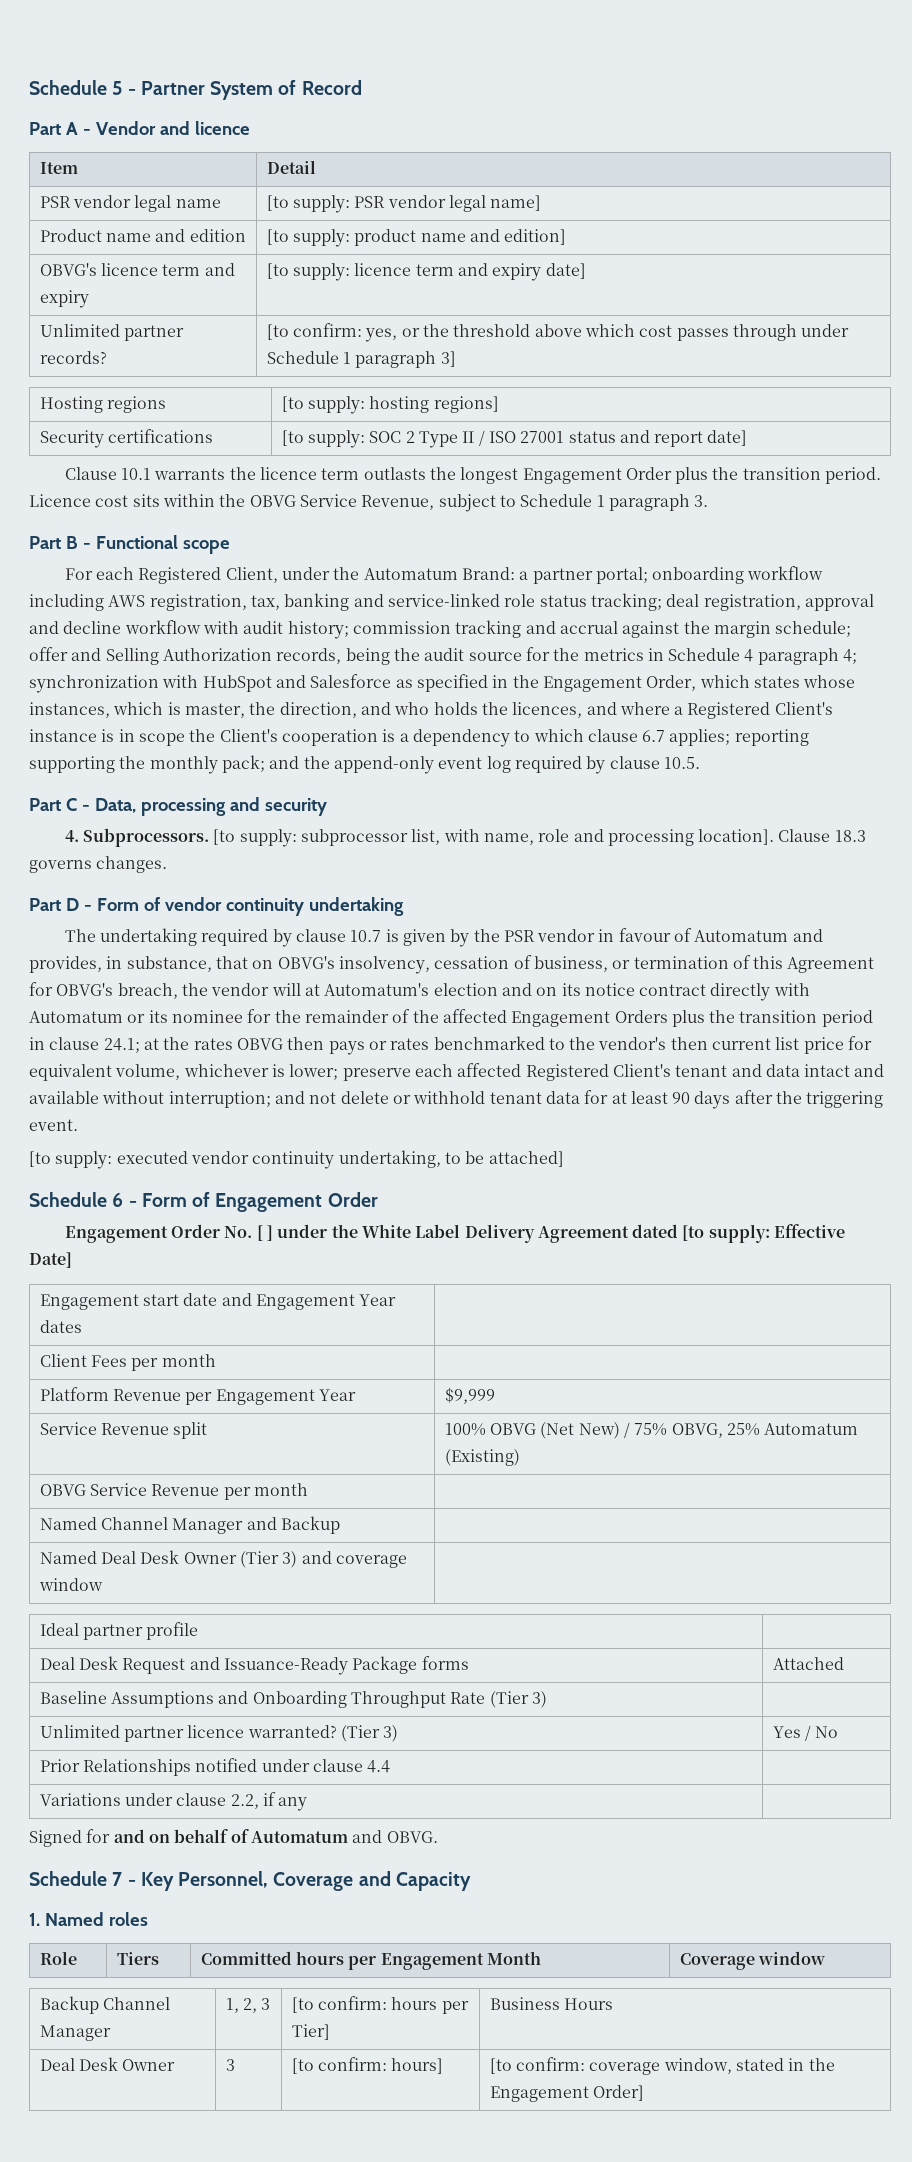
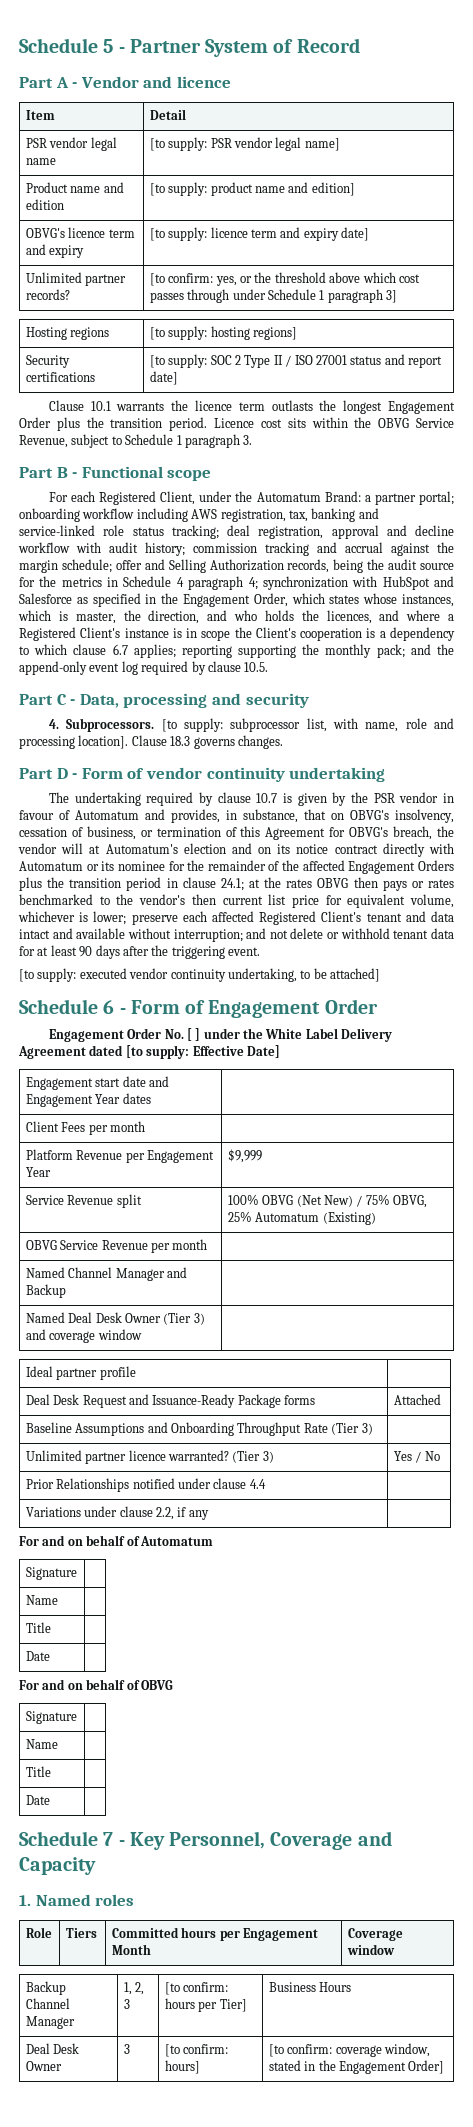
[29,1829,111,1847] Signed for -> [19,1536,39,1546] For
[352,1830,438,1843] and OBVG. -> [25,1567,77,1580] [25,1595,58,1605] [25,1622,51,1633] [25,1651,50,1661] [19,1679,173,1690] [25,1711,77,1724] [25,1739,58,1749] [25,1766,51,1777] [25,1795,50,1805] // Signature | // Name | // Title | // Date | // For and on behalf of OBVG // Signature | // Name | // Title | // Date |

